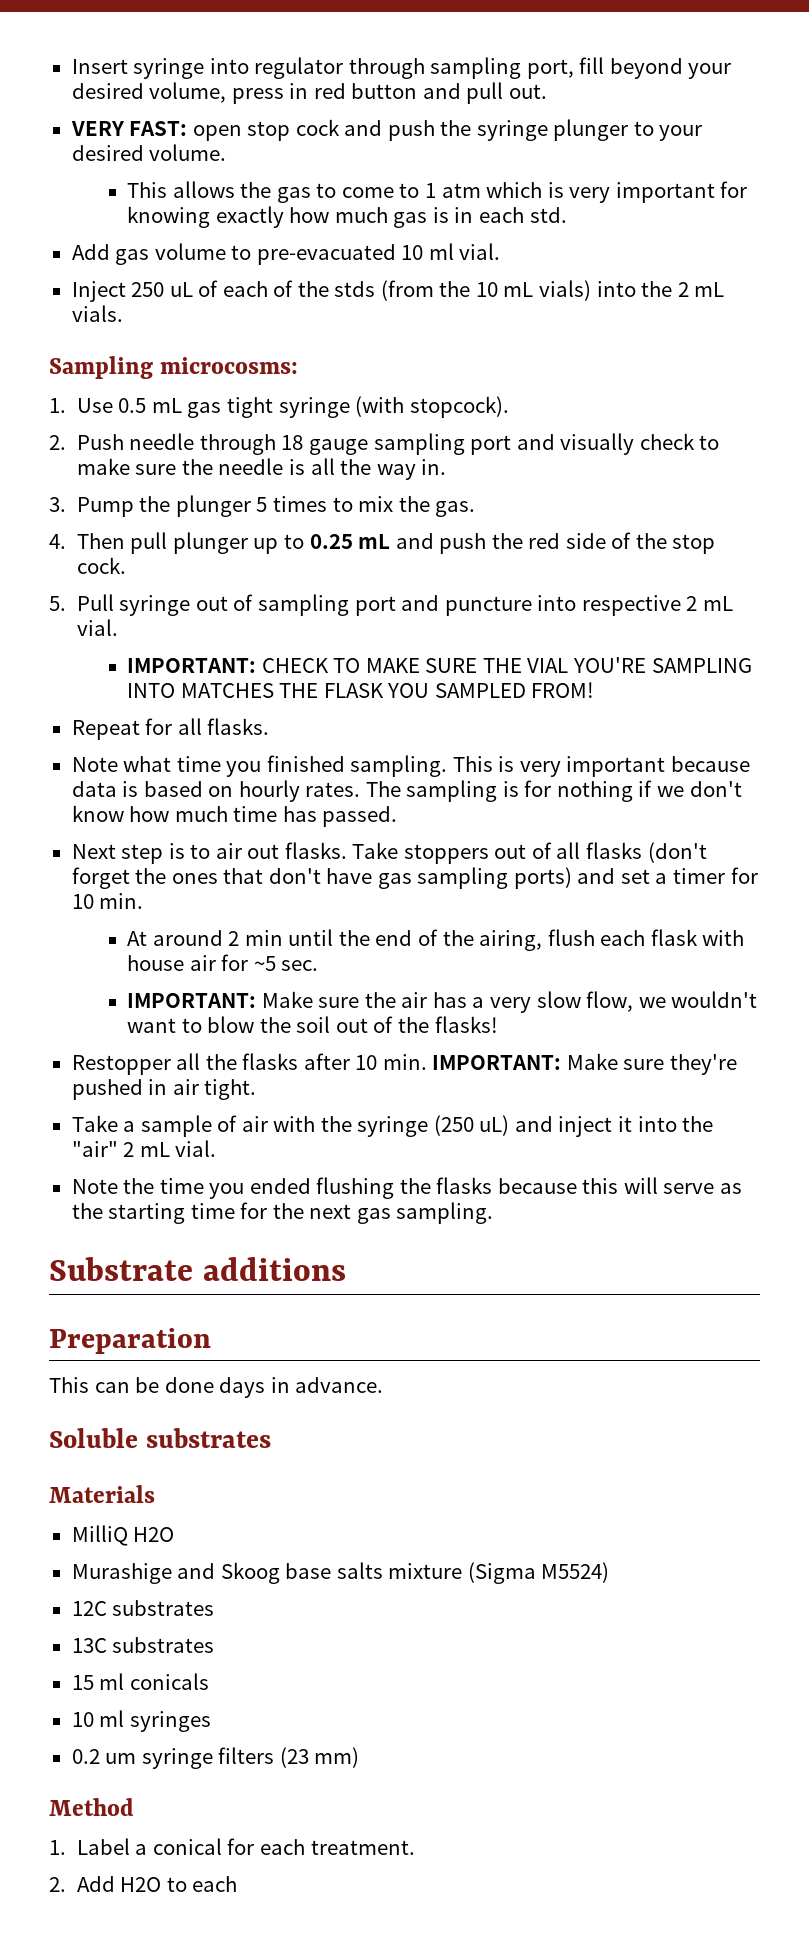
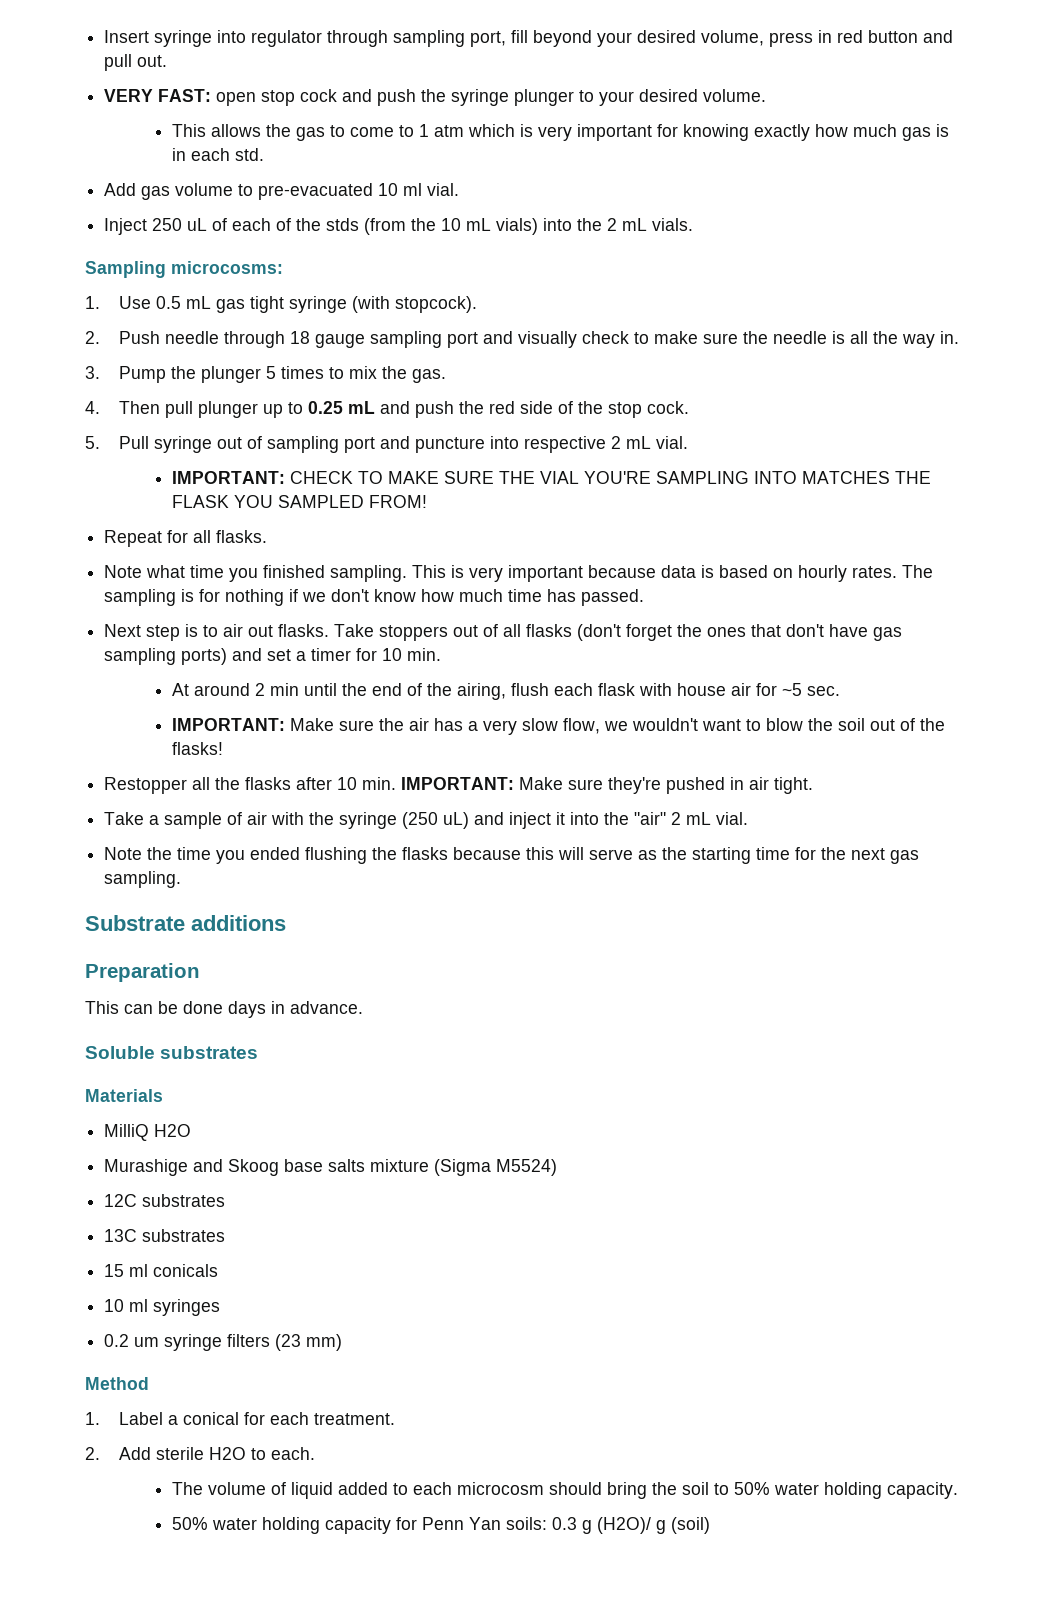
(115, 1884) none -> [155,1447,204,1460] sterile
[192,1876,238,1892] each -> [270,1447,315,1460] [171,1482,958,1499] [171,1517,710,1534] each. // The volume of liquid added to each microcosm should bring the soil to 50% water holding capacity. // 50% water holding capacity for Penn Yan soils: 0.3 g (H2O)/ g (soil)

